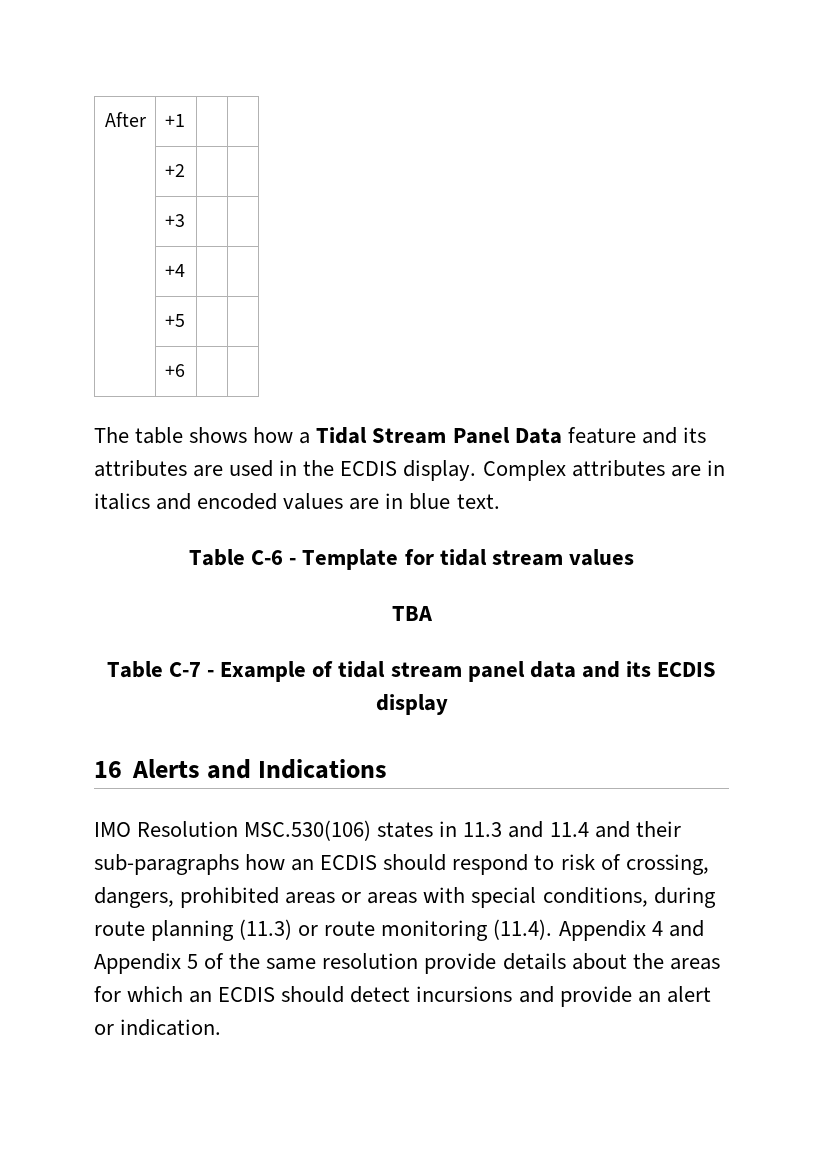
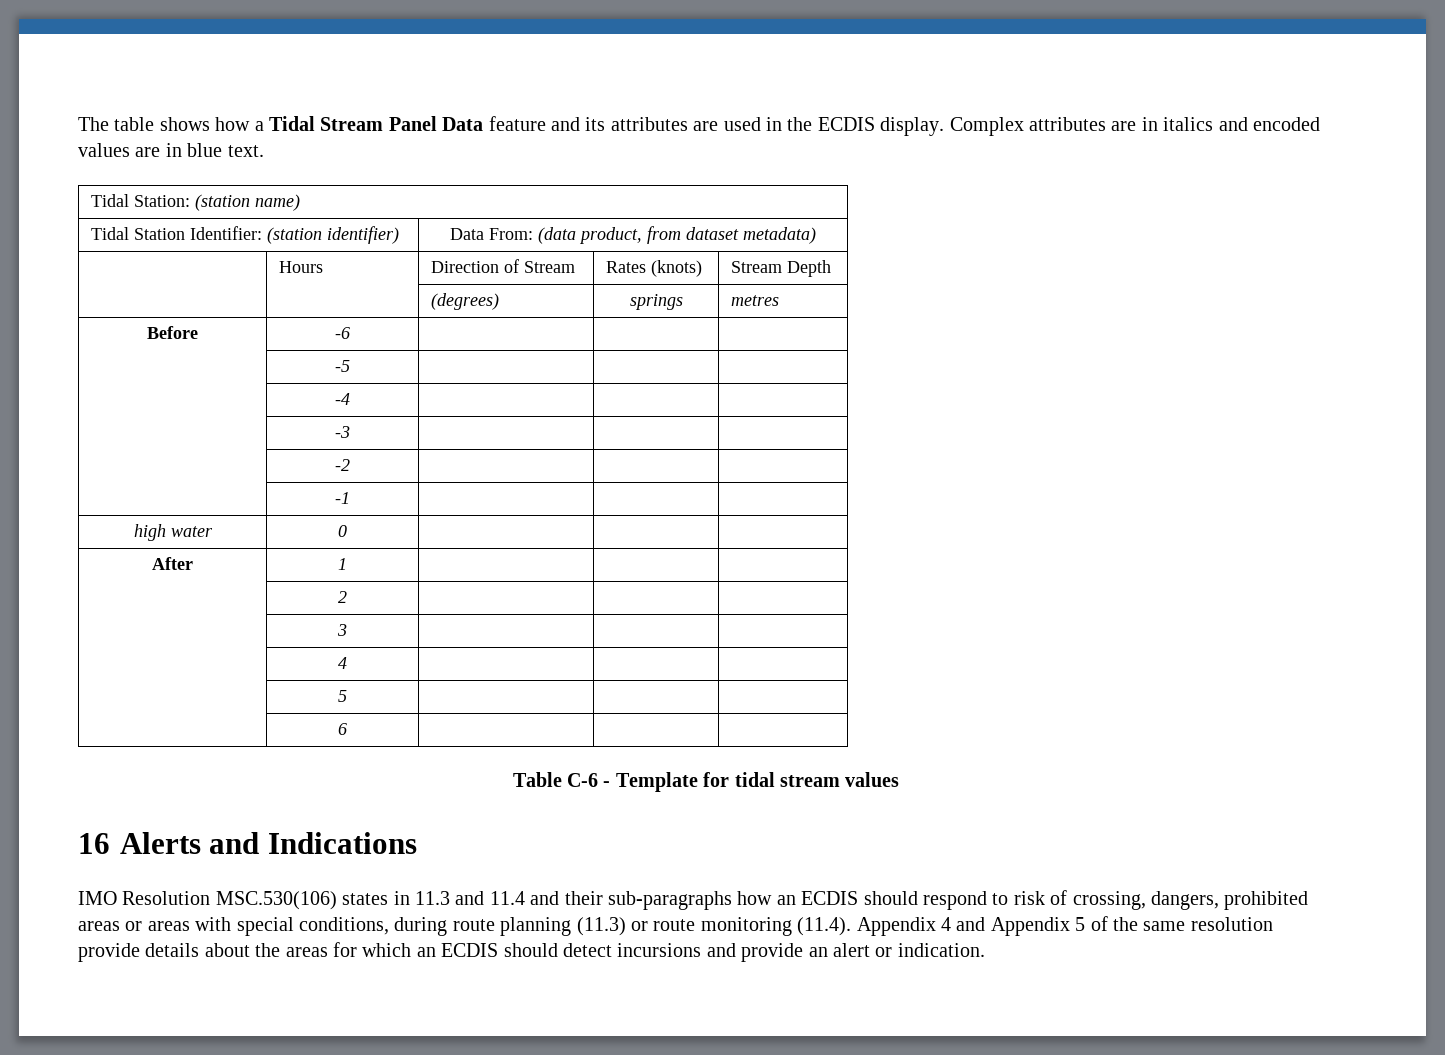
[104,112,146,127] [164,114,185,127] [164,164,185,177] [164,214,185,227] [164,264,185,277] [164,314,185,327] [164,364,185,377] After | +1 | | // | +2 | | // | +3 | | // | +4 | | // | +5 | | // | +6 | | // -> (78, 124) none
(500, 501) none -> [91,194,301,211] [91,226,400,244] [450,226,816,244] [279,261,324,273] [431,259,576,273] [606,260,703,277] [731,260,832,277] [431,293,500,310] [629,294,683,310] [731,295,780,306] [147,326,198,339] [335,327,350,339] [335,360,350,372] [335,393,350,405] [335,426,350,438] [335,459,350,471] [335,492,350,504] [133,524,213,541] [338,525,347,537] [152,557,193,570] [338,558,347,570] [338,591,347,603] [337,624,347,636] [338,657,347,669] [338,690,347,702] [338,723,347,735] // Tidal Station: (station name) // Tidal Station Identifier: (station identifier) | Data From: (data product, from dataset metadata) // | Hours | Direction of Stream | Rates (knots) | Stream Depth // | | (degrees) | springs | metres // Before | -6 | | | // | -5 | | | // | -4 | | | // | -3 | | | // | -2 | | | // | -1 | | | // high water | 0 | | | // After | 1 | | | // | 2 | | | // | 3 | | | // | 4 | | | // | 5 | | | // | 6 | | |
[391,606,433,621] [107,661,716,682] [375,694,448,715] // TBA // Table C-7 - Example of tidal stream panel data and its ECDIS display -> (900, 779) none

